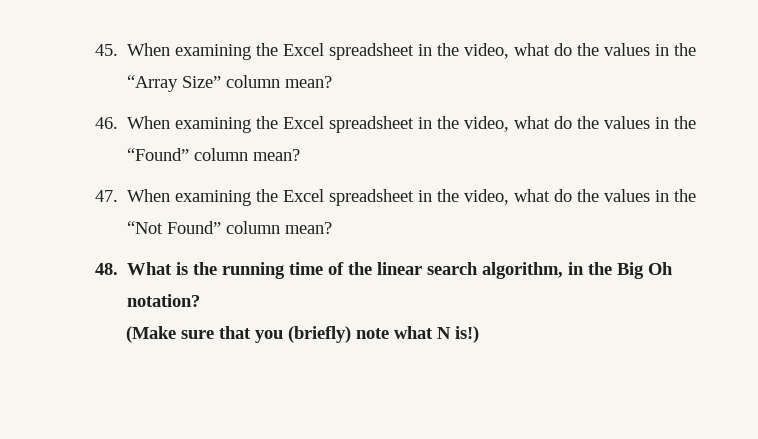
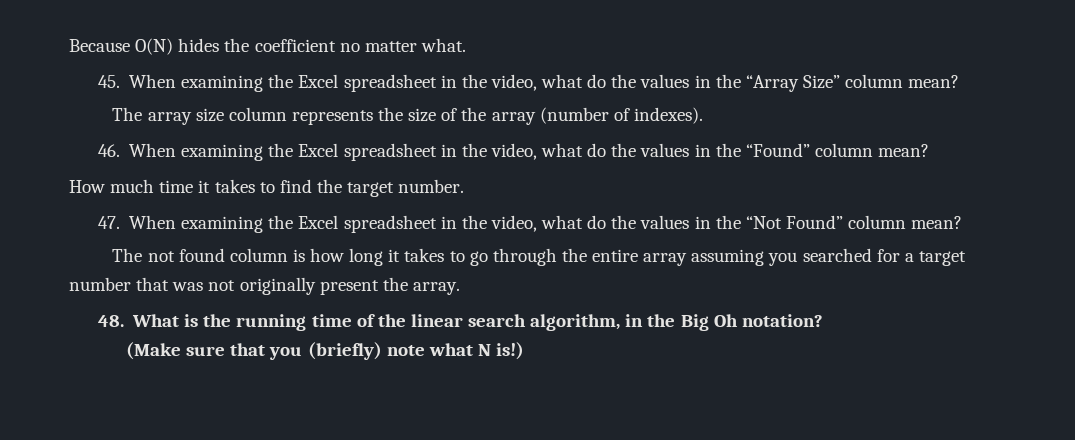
(94, 50) none -> [69,38,466,55] Because O(N) hides the coefficient no matter what. //
(332, 82) none -> [112,107,703,125] // The array size column represents the size of the array (number of indexes).
(300, 155) none -> [69,179,465,197] // How much time it takes to find the target number.
(332, 228) none -> [112,248,967,266] [69,277,460,295] // The not found column is how long it takes to go through the entire array assuming you searched for a target number that was not originally present the array.

